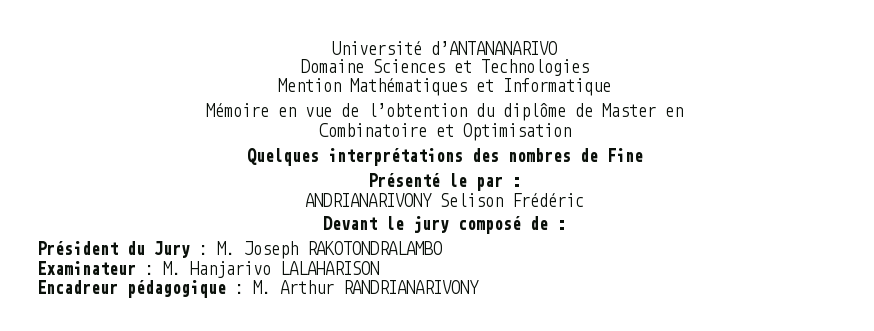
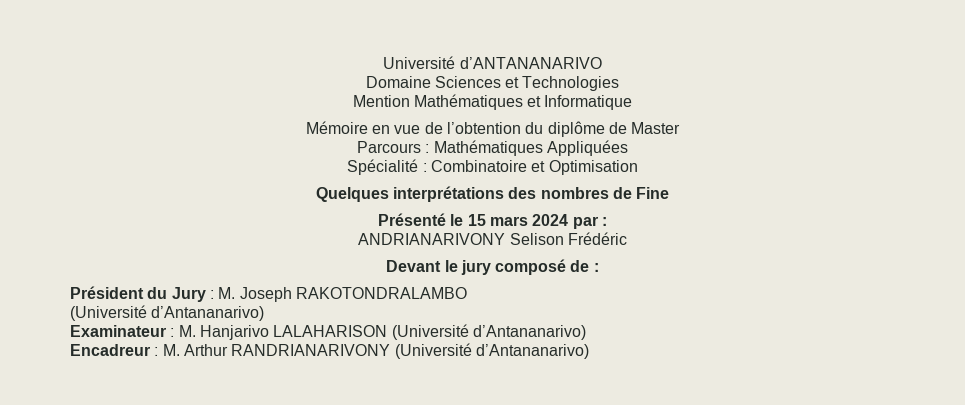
[665,107,683,117] en // -> [357,140,628,156] [347,159,427,175] // Parcours : Mathématiques Appliquées // Spécialité :
(467, 180) none -> [467,214,569,226] 15 mars 2024
(442, 248) none -> [70,305,265,321] // (Université d’Antananarivo)
(379, 268) none -> [391,324,586,340] (Université d’Antananarivo)
[127,280,226,298] pédagogique -> (150, 350) none
(479, 287) none -> [394,343,589,359] (Université d’Antananarivo)

